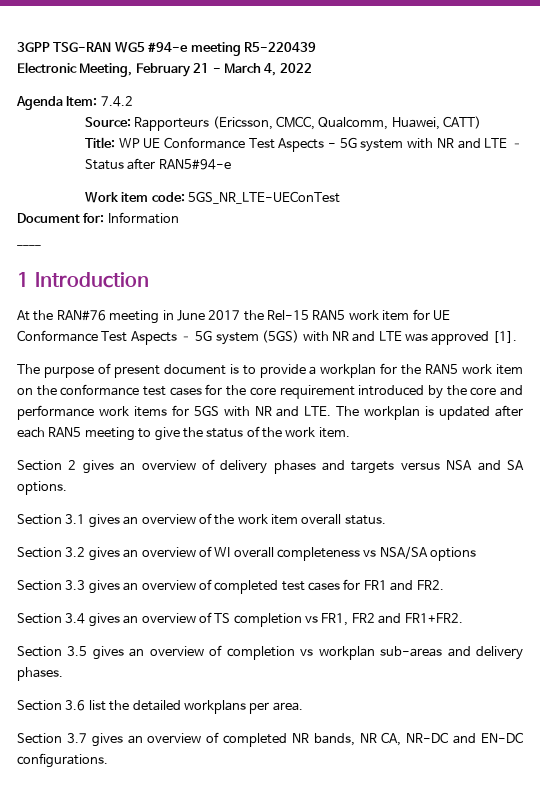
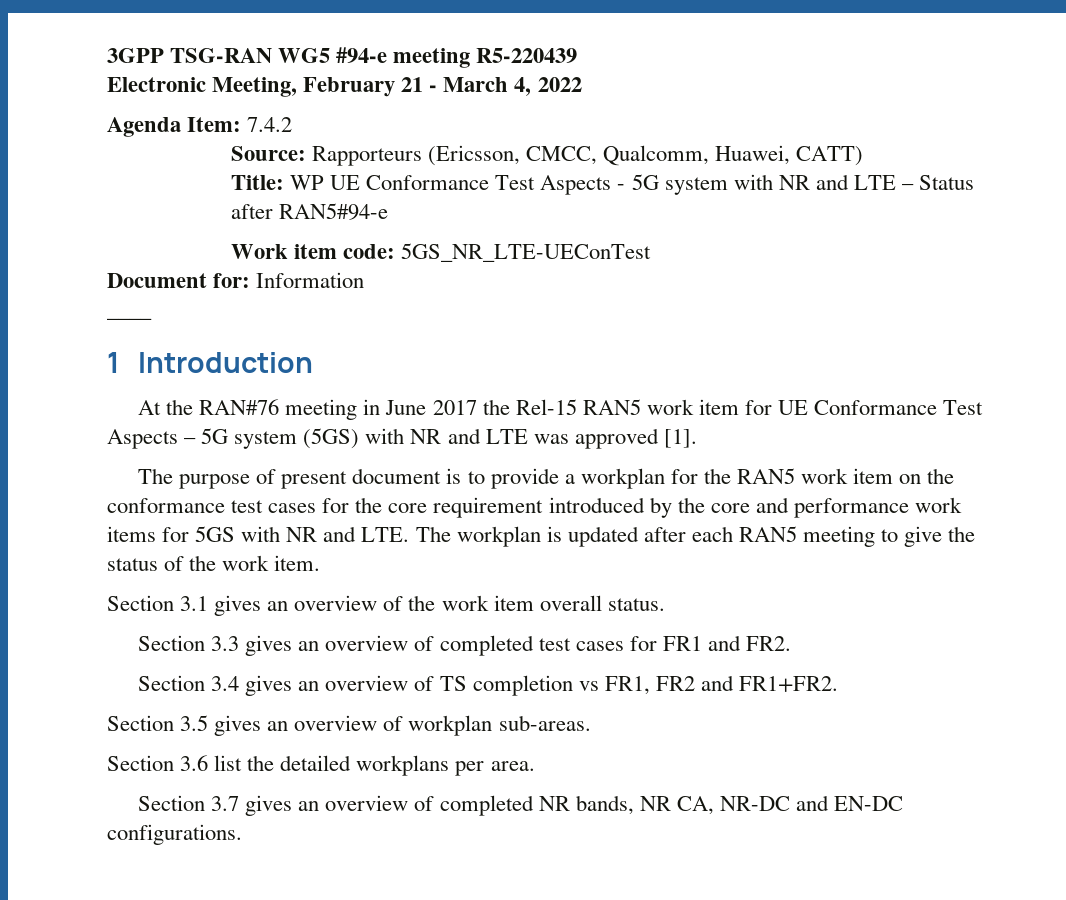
[17,459,524,474] [17,481,67,495] // Section 2 gives an overview of delivery phases and targets versus NSA and SA options. -> (321, 563) none
[17,546,477,561] // Section 3.2 gives an overview of WI overall completeness vs NSA/SA options -> (665, 604) none
[226,646,523,660] [17,667,63,681] completion vs workplan sub-areas and delivery phases. -> [408,715,591,736] workplan sub-areas.

